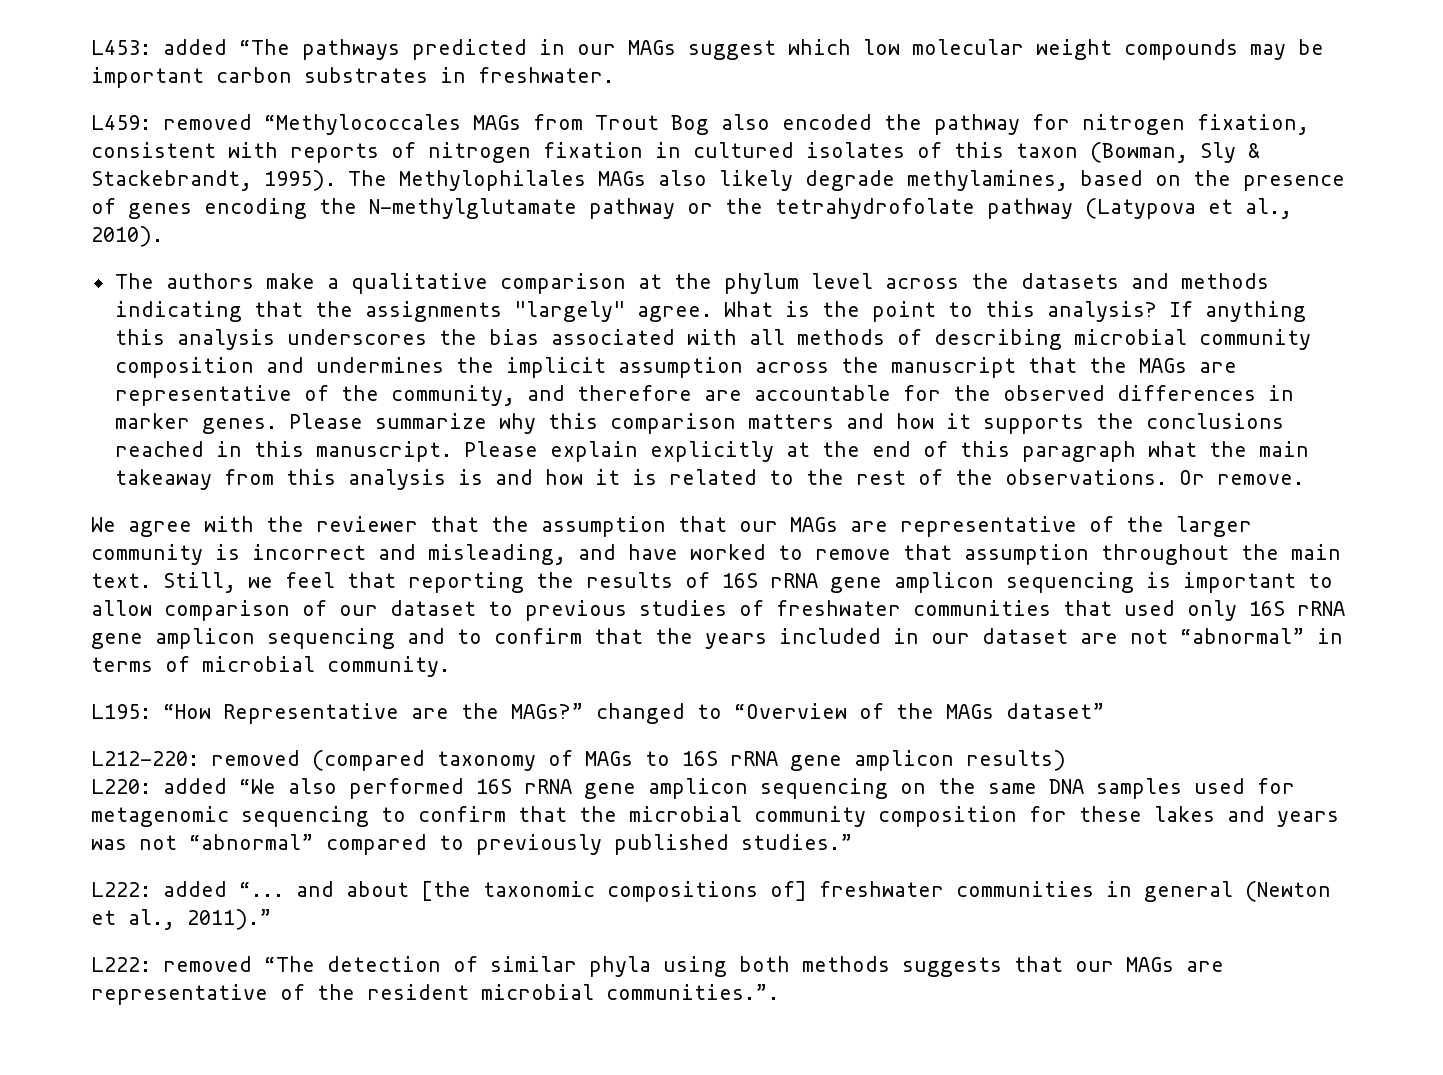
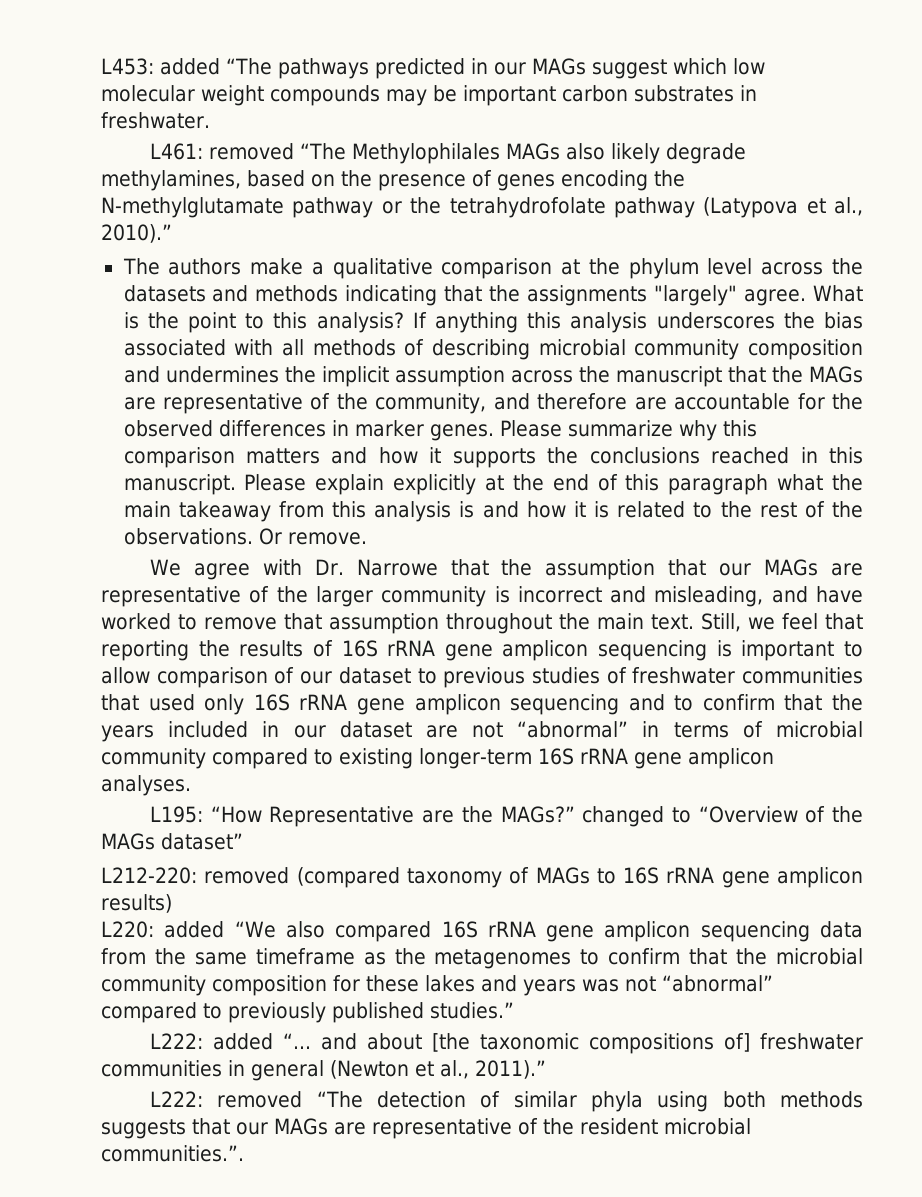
[91,114,1309,135] [91,142,1260,163] [91,170,387,191] L459: removed “Methylococcales MAGs from Trout Bog also encoded the pathway for nitrogen fixation, consistent with reports of nitrogen fixation in cultured isolates of this taxon (Bowman, Sly & Stackebrandt, 1995). The -> [150,143,347,160] L461: removed “The
[91,226,163,247] 2010). -> [101,224,172,243] 2010).”
[266,516,418,532] the reviewer -> [314,559,438,576] Dr. Narrowe
[327,656,450,677] community. -> [101,748,774,769] [101,775,191,796] community compared to existing longer-term 16S rRNA gene amplicon analyses.
[349,778,1295,799] [91,806,369,827] performed 16S rRNA gene amplicon sequencing on the same DNA samples used for metagenomic sequencing -> [335,921,863,942] [101,948,572,969] compared 16S rRNA gene amplicon sequencing data from the same timeframe as the metagenomes

